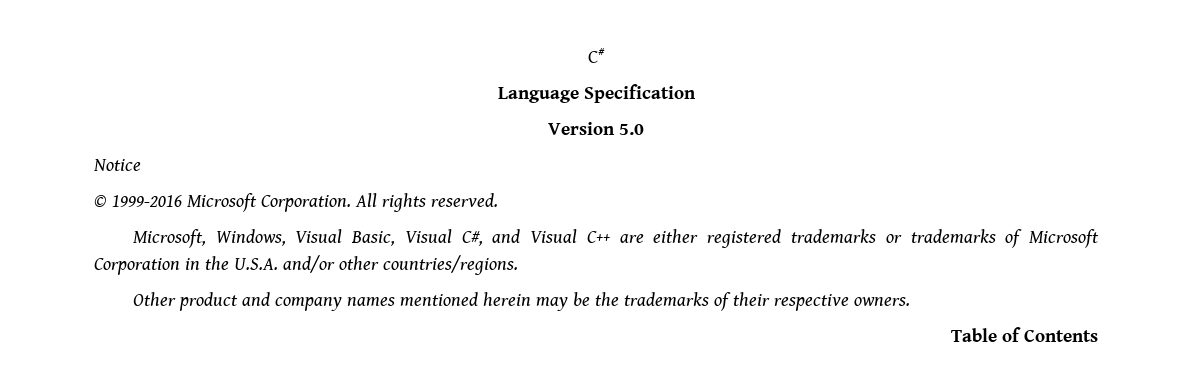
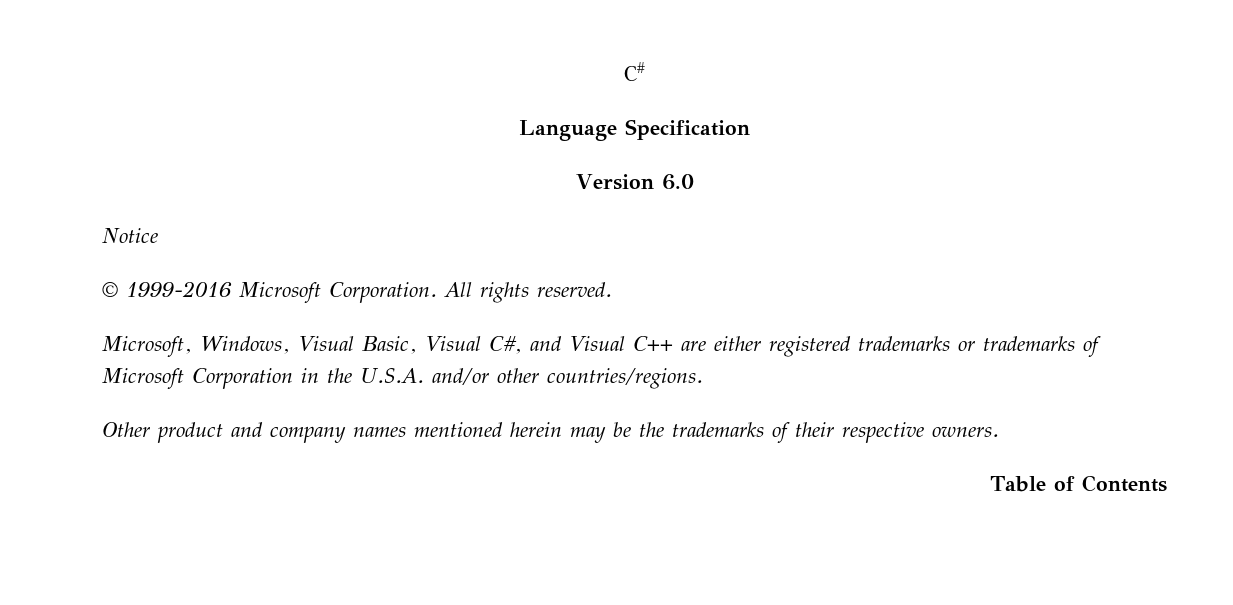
[618,124,644,135] 5.0 -> [661,174,694,190] 6.0

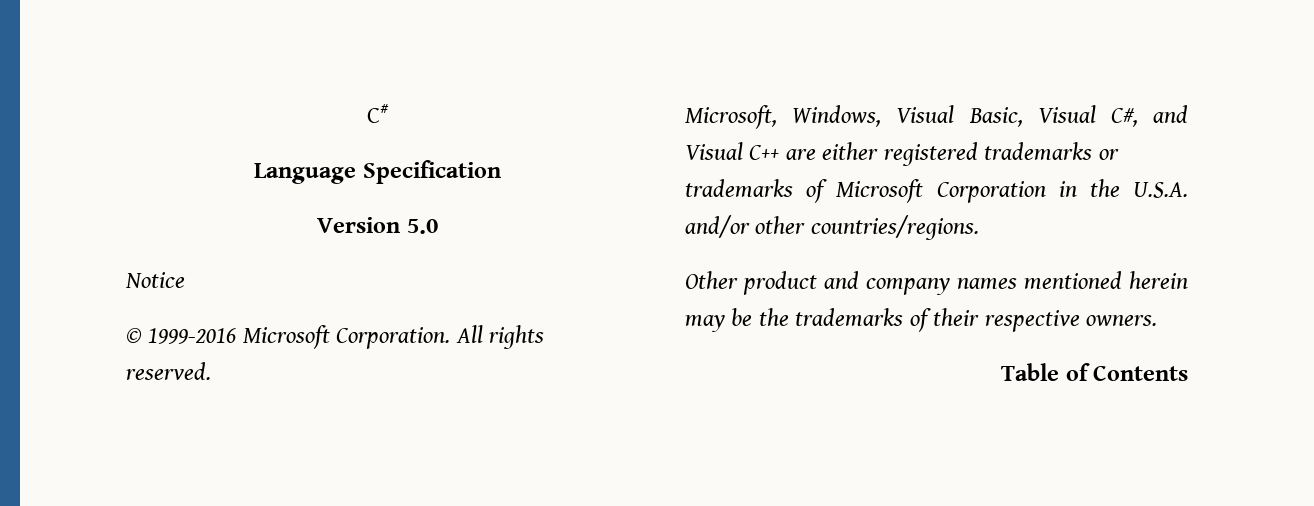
[661,174,694,190] 6.0 -> [406,219,438,234] 5.0

